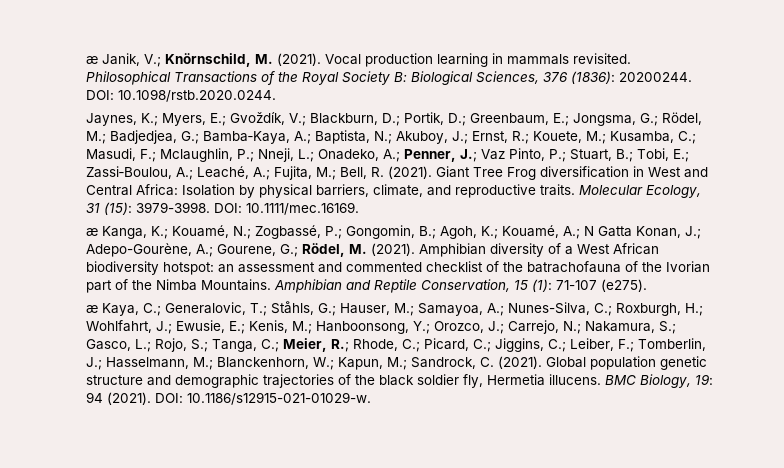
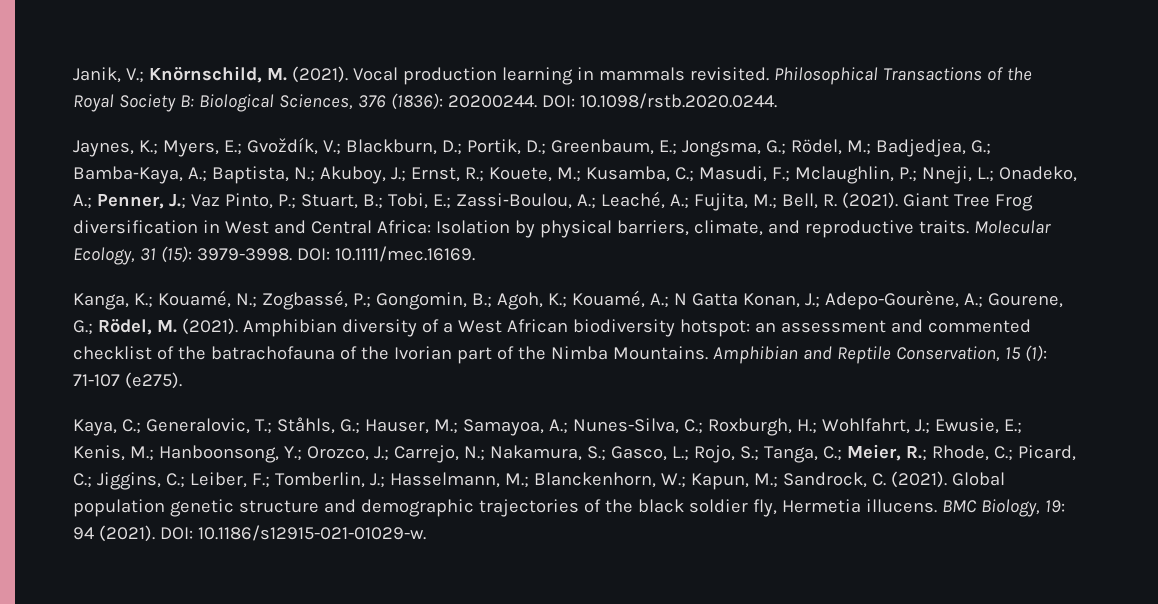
[85,56,98,64] æ -> (73, 75) none
[85,228,98,236] æ -> (476, 254) none
[85,305,98,313] æ -> (183, 380) none

